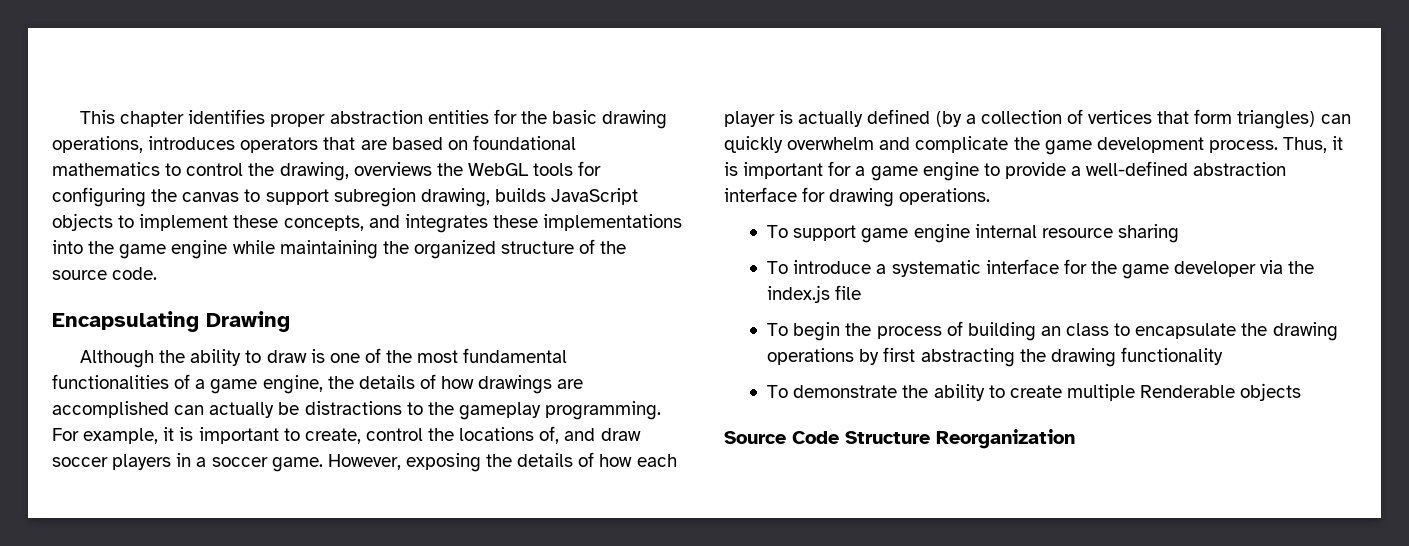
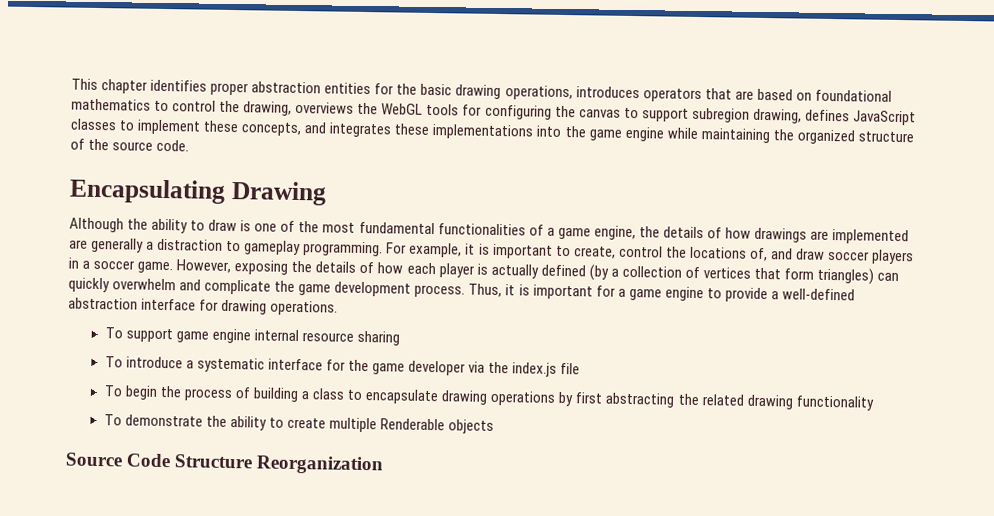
[494,188,639,205] [52,213,113,231] builds JavaScript objects -> [804,109,916,126] [70,118,117,131] defines JavaScript classes
[52,401,454,418] accomplished can actually be distractions to the -> [832,229,910,245] [69,237,242,253] implemented are generally a distraction to
[1040,326,1061,336] an -> [301,391,310,400] a
[1241,323,1268,336] the -> (440, 397) none
(1046, 355) none -> [701,394,744,406] related

